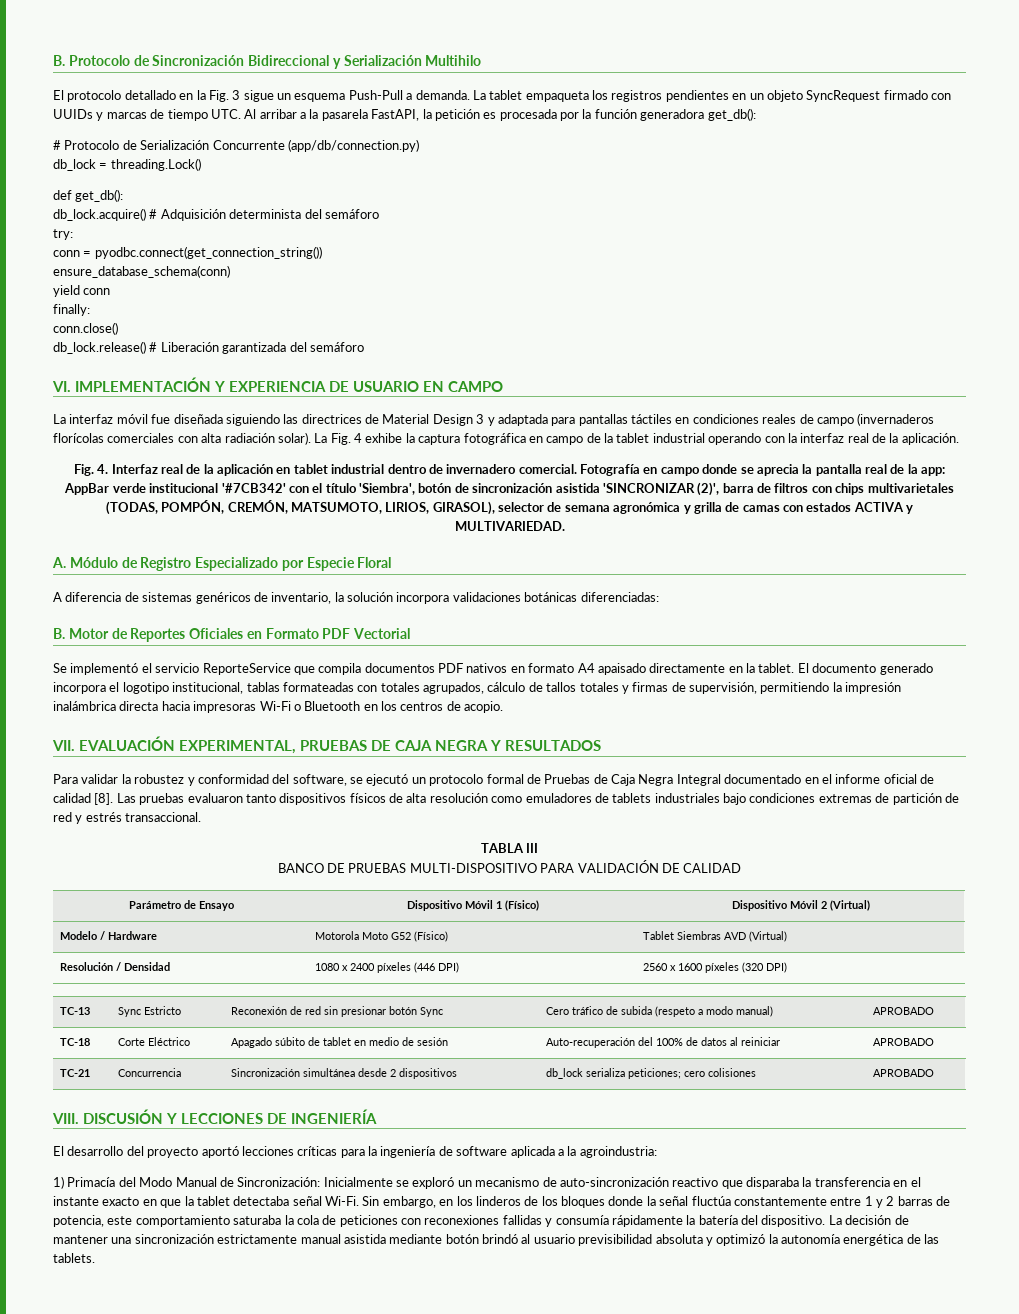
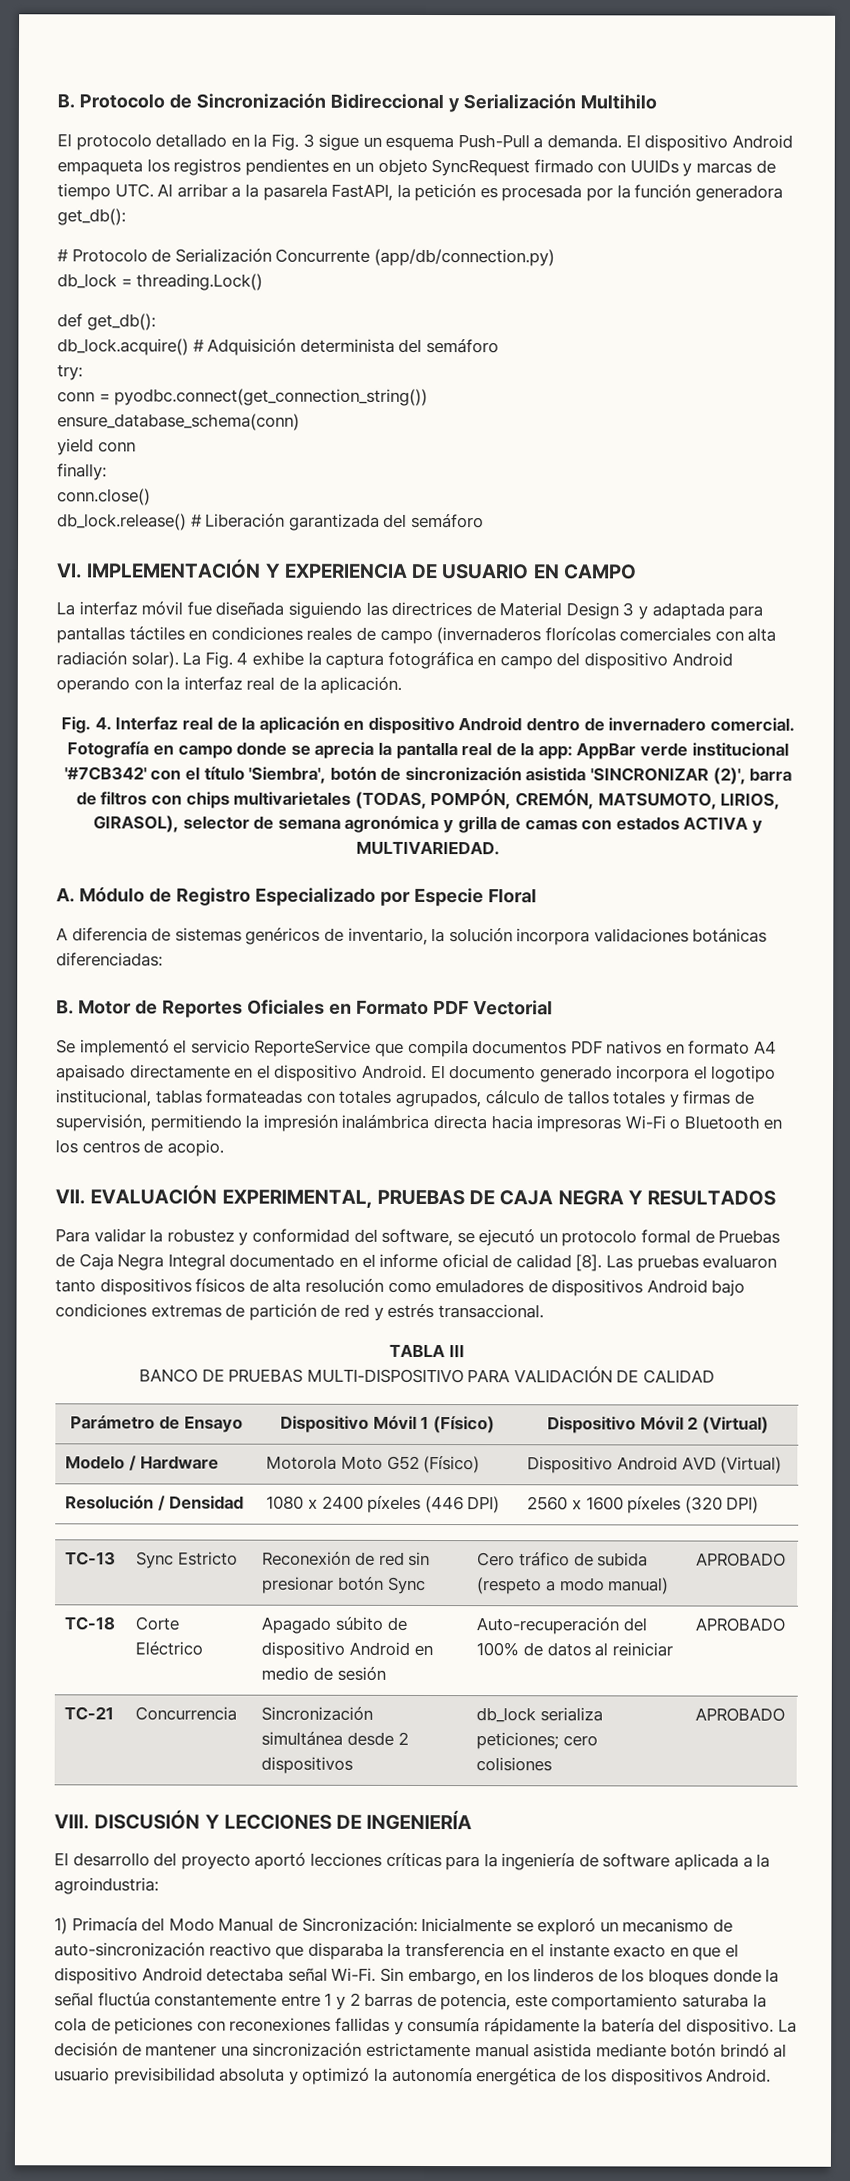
[472,90,523,100] La tablet -> [625,134,793,152] El dispositivo Android
[586,433,705,443] de la tablet industrial -> [556,652,733,670] del dispositivo Android
[293,464,385,474] tablet industrial -> [367,716,523,735] dispositivo Android
[746,663,795,673] la tablet. -> [256,1064,427,1082] el dispositivo Android.
[612,793,720,803] tablets industriales -> [551,1279,708,1297] dispositivos Android
[643,931,722,940] Tablet Siembras -> [527,1456,678,1474] Dispositivo Android
[323,1037,352,1046] tablet -> [261,1641,410,1659] dispositivo Android
[184,1196,230,1206] la tablet -> [725,1943,740,1958] [54,1967,203,1985] el dispositivo Android
[924,1234,940,1244] [53,1253,95,1263] las tablets. -> [584,2068,772,2086] los dispositivos Android.

